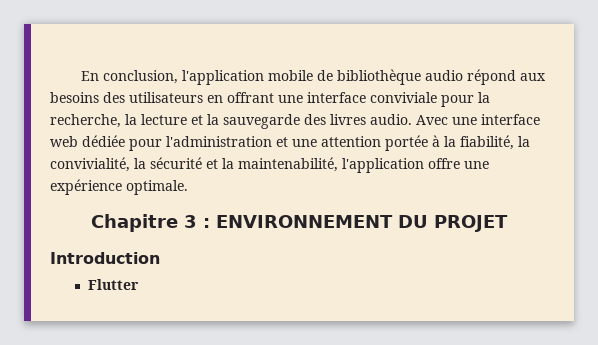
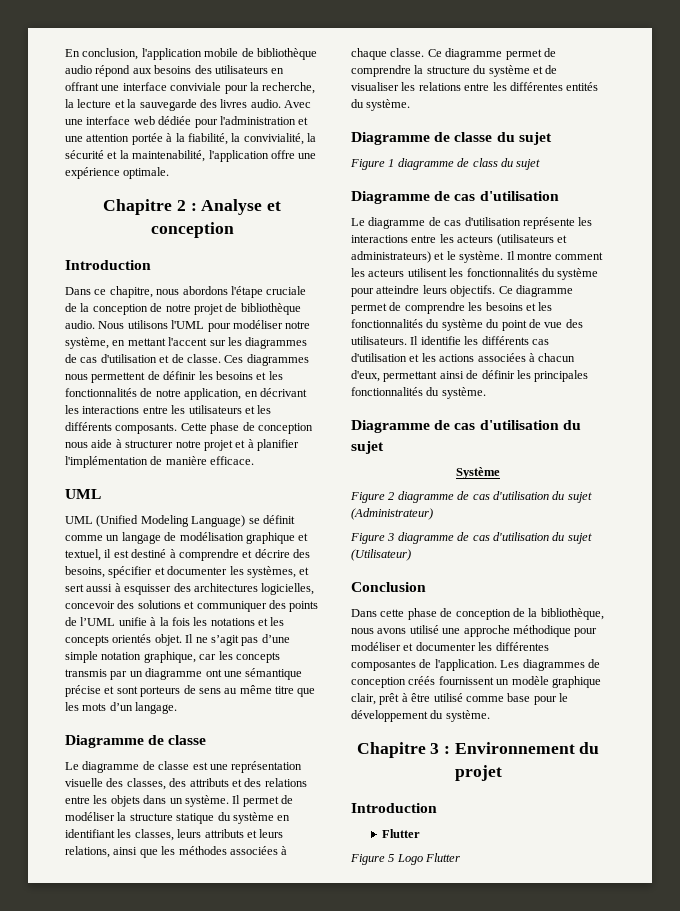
(188, 187) none -> [103,199,281,215] [150,222,234,238] [65,260,151,270] [65,286,307,298] [65,303,301,315] [65,320,311,332] [65,337,308,349] [65,354,309,366] [65,371,283,383] [65,388,307,400] [65,405,272,414] [65,422,313,434] [65,439,299,451] [65,456,255,468] [65,489,101,499] [65,515,295,527] [65,532,309,544] [65,549,310,561] [65,566,310,578] [65,583,315,595] [65,600,319,612] [65,617,285,626] [65,634,290,646] [65,651,280,663] [65,668,303,680] [65,685,316,697] [65,702,178,714] [65,735,207,748] [65,761,303,773] [65,778,307,790] [65,795,293,807] [65,812,291,824] [65,829,284,841] [65,846,288,858] [351,48,556,60] [351,65,558,77] [351,82,599,91] [351,99,411,111] [351,132,552,145] [350,158,541,170] [351,191,559,204] [351,217,593,229] [351,234,567,246] [351,251,604,263] [351,268,599,280] [351,285,573,297] [351,302,553,314] [351,319,583,331] [351,336,549,345] [351,353,576,362] [351,370,589,382] [351,387,486,399] [351,420,581,433] [351,441,384,454] [456,467,500,479] [350,491,592,503] [351,508,433,520] [350,532,592,544] [351,549,411,561] [351,582,426,592] [351,608,604,620] [351,625,598,637] [351,642,549,651] [351,659,600,671] [351,676,601,688] [351,693,568,705] [351,710,490,722] // Chapitre 2 : Analyse et conception // Introduction // Dans ce chapitre, nous abordons l'étape cruciale de la conception de notre projet de bibliothèque audio. Nous utilisons l'UML pour modéliser notre système, en mettant l'accent sur les diagrammes de cas d'utilisation et de classe. Ces diagrammes nous permettent de définir les besoins et les fonctionnalités de notre application, en décrivant les interactions entre les utilisateurs et les différents composants. Cette phase de conception nous aide à structurer notre projet et à planifier l'implémentation de manière efficace. // UML // UML (Unified Modeling Language) se définit comme un langage de modélisation graphique et textuel, il est destiné à comprendre et décrire des besoins, spécifier et documenter les systèmes, et sert aussi à esquisser des architectures logicielles, concevoir des solutions et communiquer des points de l’UML unifie à la fois les notations et les concepts orientés objet. Il ne s’agit pas d’une simple notation graphique, car les concepts transmis par un diagramme ont une sémantique précise et sont porteurs de sens au même titre que les mots d’un langage. // Diagramme de classe // Le diagramme de classe est une représentation visuelle des classes, des attributs et des relations entre les objets dans un système. Il permet de modéliser la structure statique du système en identifiant les classes, leurs attributs et leurs relations, ainsi que les méthodes associées à chaque classe. Ce diagramme permet de comprendre la structure du système et de visualiser les relations entre les différentes entités du système. // Diagramme de classe du sujet // Figure 1 diagramme de class du sujet // Diagramme de cas d'utilisation // Le diagramme de cas d'utilisation représente les interactions entre les acteurs (utilisateurs et administrateurs) et le système. Il montre comment les acteurs utilisent les fonctionnalités du système pour atteindre leurs objectifs. Ce diagramme permet de comprendre les besoins et les fonctionnalités du système du point de vue des utilisateurs. Il identifie les différents cas d'utilisation et les actions associées à chacun d'eux, permettant ainsi de définir les principales fonctionnalités du système. // Diagramme de cas d'utilisation du sujet // Système // Figure 2 diagramme de cas d'utilisation du sujet (Administrateur) // Figure 3 diagramme de cas d'utilisation du sujet (Utilisateur) // Conclusion // Dans cette phase de conception de la bibliothèque, nous avons utilisé une approche méthodique pour modéliser et documenter les différentes composantes de l'application. Les diagrammes de conception créés fournissent un modèle graphique clair, prêt à être utilisé comme base pour le développement du système.
[216,215,508,232] ENVIRONNEMENT DU PROJET -> [454,742,600,754] [454,765,502,781] Environnement du projet
(139, 284) none -> [350,853,461,865] // Figure 5 Logo Flutter

